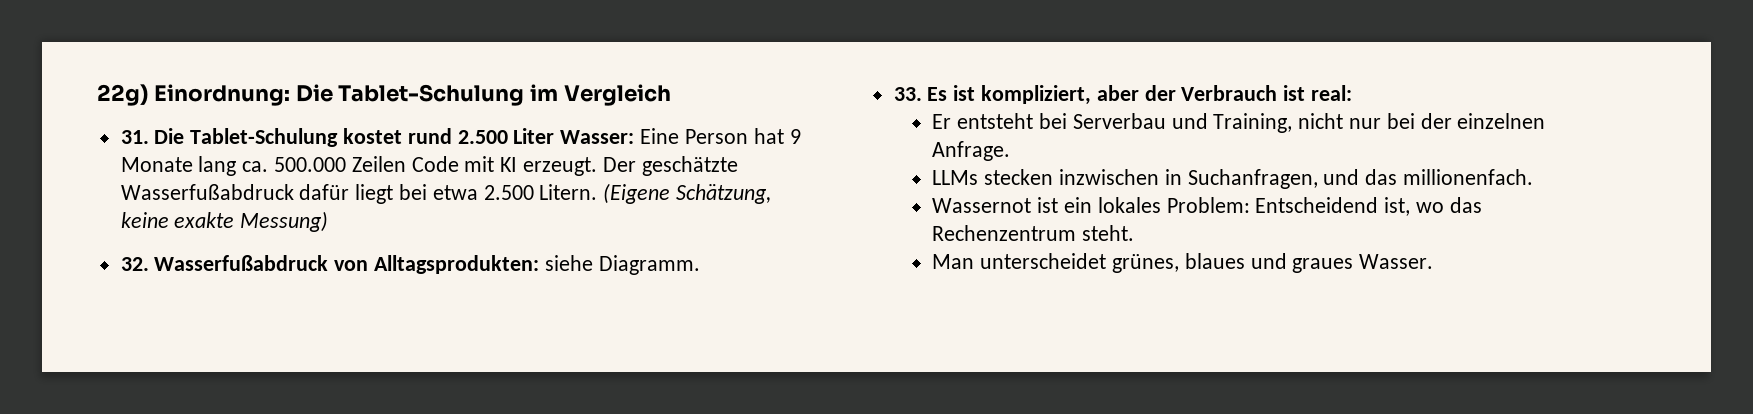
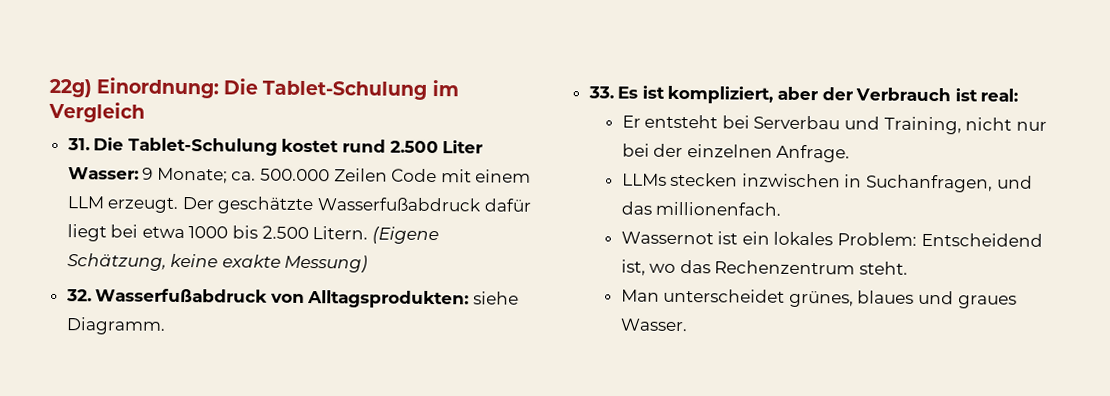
[640,128,801,144] [120,156,237,176] Eine Person hat 9 Monate lang -> [142,167,228,184] 9 Monate;
[500,157,518,172] KI -> [475,169,532,183] [66,196,104,209] einem LLM
(478, 192) none -> [188,225,259,239] 1000 bis

